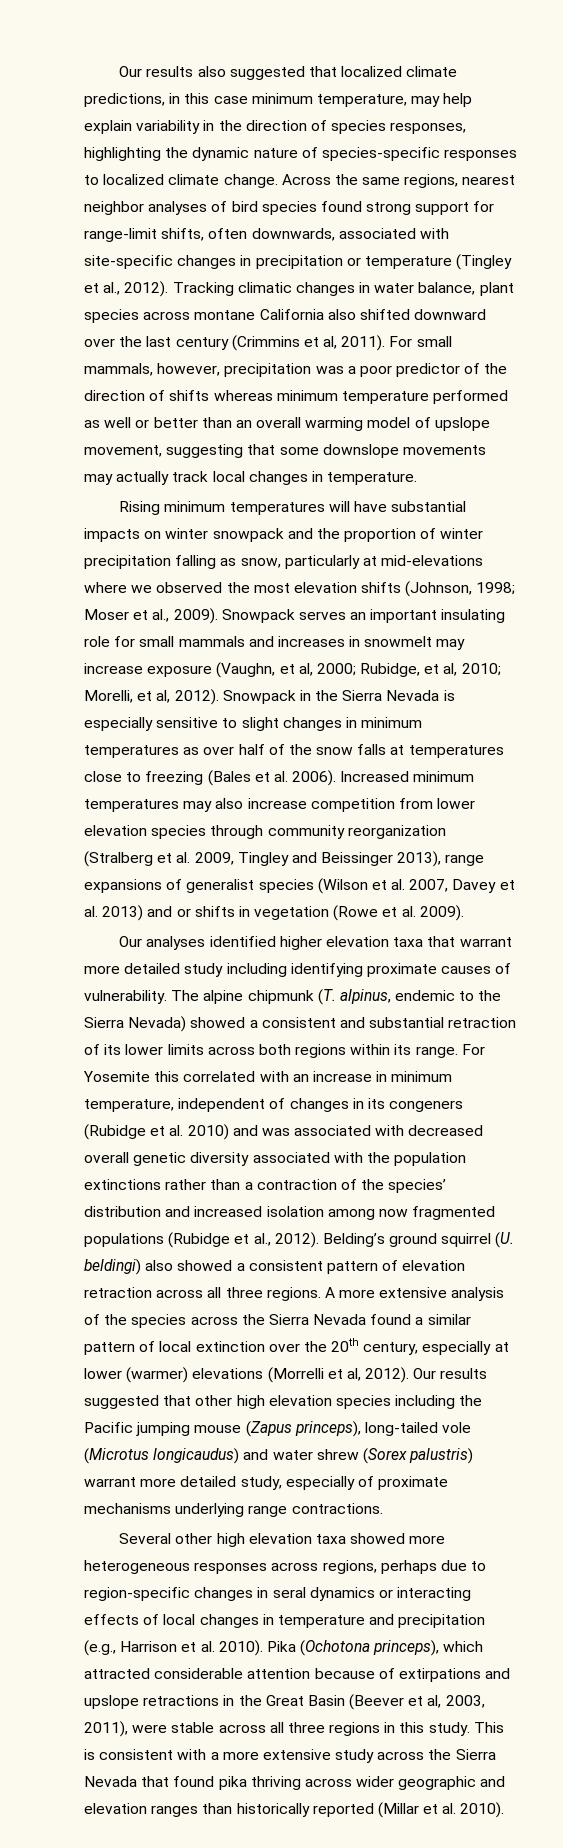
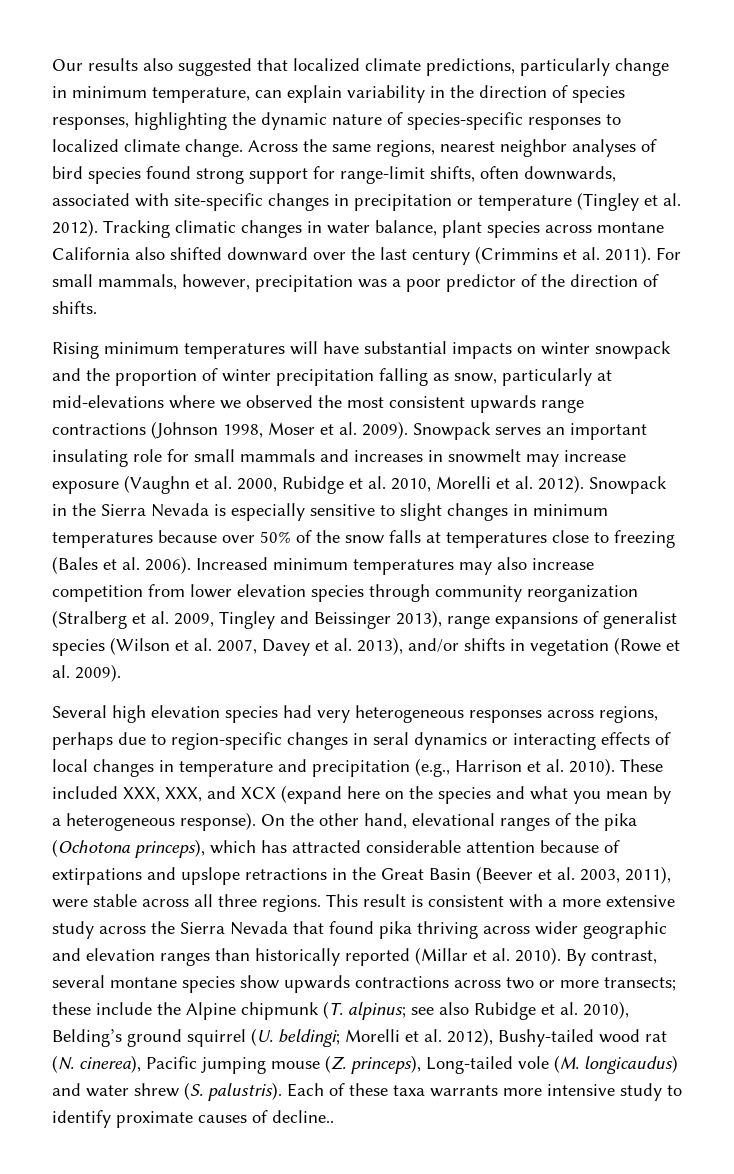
[169,93,473,107] in this case minimum temperature, may help -> [520,58,669,76] [52,86,282,103] particularly change in minimum temperature, can
[103,282,121,295] al., -> [663,193,681,206] al.
[323,336,338,349] al, -> [582,247,600,260] al.
[169,390,509,404] [84,417,490,431] [84,444,486,458] [84,471,418,485] shifts whereas minimum temperature performed as well or better than an overall warming model of upslope movement, suggesting that some downslope movements may actually track local changes in temperature. -> [52,301,97,314] shifts.
[293,581,516,597] elevation shifts (Johnson, 1998; -> [389,395,584,413] [52,421,263,439] consistent upwards range contractions (Johnson 1998,
[152,609,170,622] al., -> [339,422,357,435] al.
[216,662,501,678] [84,690,171,703] (Vaughn, et al, 2000; Rubidge, et al, 2010; Morelli, et al, -> [124,475,533,494] (Vaughn et al. 2000, Rubidge et al. 2010, Morelli et al.
[183,744,265,755] as over half -> [158,530,291,543] because over 50%
[102,905,191,921] 2013) and or -> [357,637,459,655] 2013), and/or
[119,936,512,950] [84,963,512,977] [84,989,502,1005] [84,1016,517,1032] [84,1044,485,1058] [83,1071,453,1082] [84,1098,464,1112] [84,1124,484,1140] [84,1152,467,1166] [84,1179,447,1193] [84,1206,496,1220] [84,1232,515,1248] [84,1259,466,1275] [84,1287,505,1301] [84,1314,471,1328] [84,1338,509,1355] [84,1367,488,1383] [84,1395,483,1409] [84,1421,472,1437] [84,1448,474,1464] [84,1476,449,1490] [84,1503,383,1517] [119,1533,446,1547] Our analyses identified higher elevation taxa that warrant more detailed study including identifying proximate causes of vulnerability. The alpine chipmunk (T. alpinus, endemic to the Sierra Nevada) showed a consistent and substantial retraction of its lower limits across both regions within its range. For Yosemite this correlated with an increase in minimum temperature, independent of changes in its congeners (Rubidge et al. 2010) and was associated with decreased overall genetic diversity associated with the population extinctions rather than a contraction of the species’ distribution and increased isolation among now fragmented populations (Rubidge et al., 2012). Belding’s ground squirrel (U. beldingi) also showed a consistent pattern of elevation retraction across all three regions. A more extensive analysis of the species across the Sierra Nevada found a similar pattern of local extinction over the 20th century, especially at lower (warmer) elevations (Morrelli et al, 2012). Our results suggested that other high elevation species including the Pacific jumping mouse (Zapus princeps), long-tailed vole (Microtus longicaudus) and water shrew (Sorex palustris) warrant more detailed study, especially of proximate mechanisms underlying range contractions. // Several other high elevation taxa showed more -> [52,705,350,723] Several high elevation species had very
[266,1641,296,1652] Pika -> [620,759,663,772] [52,785,671,804] [52,812,637,831] These included XXX, XXX, and XCX (expand here on the species and what you mean by a heterogeneous response). On the other hand, elevational ranges of the pika
(484, 1646) none -> [261,840,287,853] has
[427,1695,442,1708] al, -> [557,867,575,880] al.
[329,1722,504,1736] regions in this study. This -> [262,894,406,912] regions. This result
(505, 1810) none -> [566,949,657,966] [52,975,676,993] [52,1001,629,1020] [52,1028,667,1047] [52,1055,678,1074] [52,1082,682,1101] [52,1110,334,1128] By contrast, several montane species show upwards contractions across two or more transects; these include the Alpine chipmunk (T. alpinus; see also Rubidge et al. 2010), Belding’s ground squirrel (U. beldingi; Morelli et al. 2012), Bushy-tailed wood rat (N. cinerea), Pacific jumping mouse (Z. princeps), Long-tailed vole (M. longicaudus) and water shrew (S. palustris). Each of these taxa warrants more intensive study to identify proximate causes of decline..

